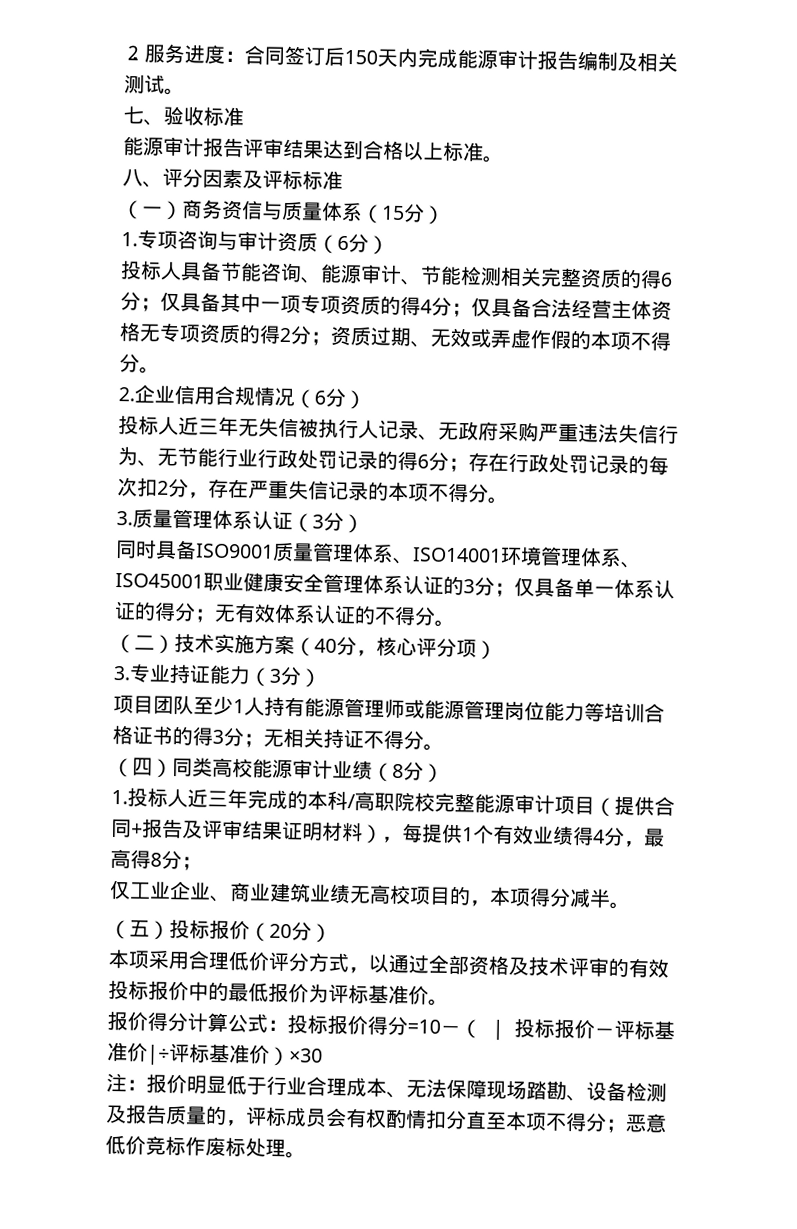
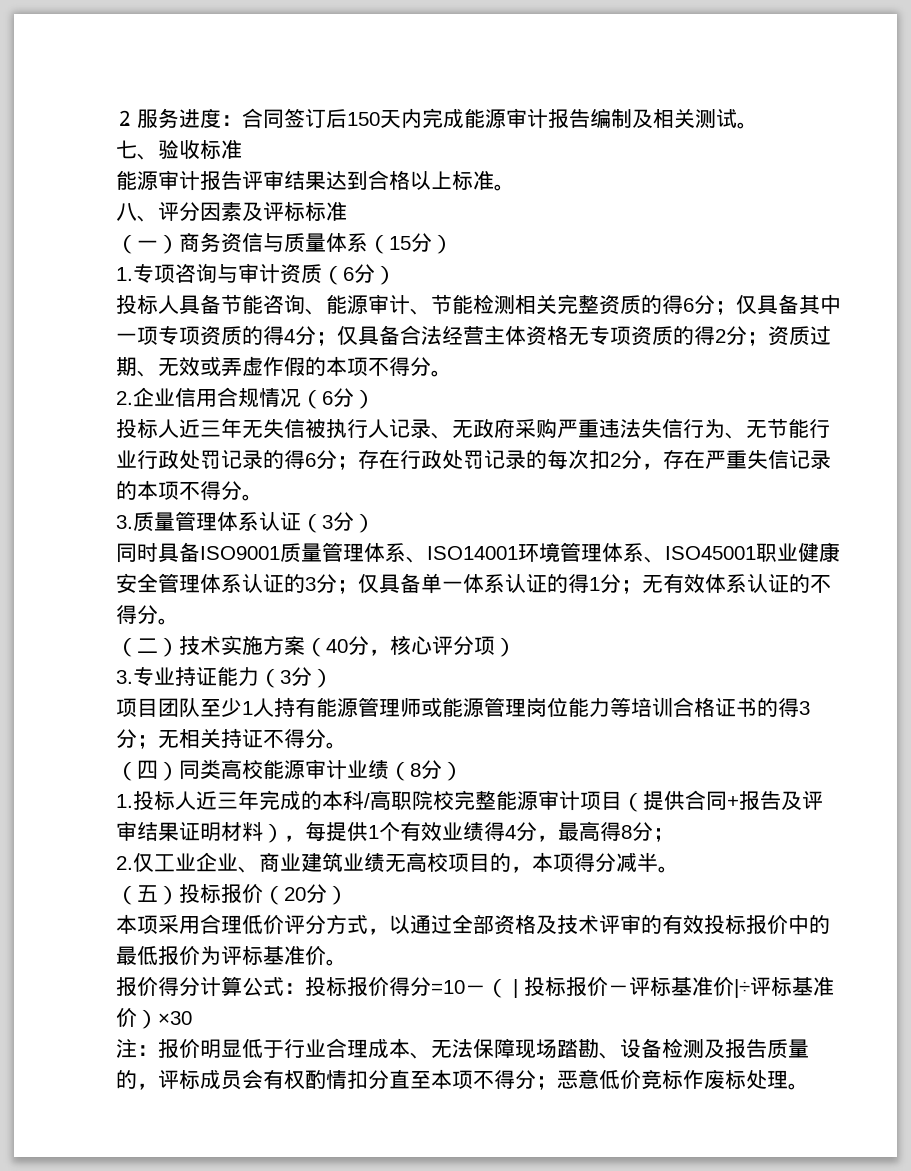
(176, 611) none -> [589,577,600,591] 1
(202, 863) none -> [116,856,133,870] 2.

